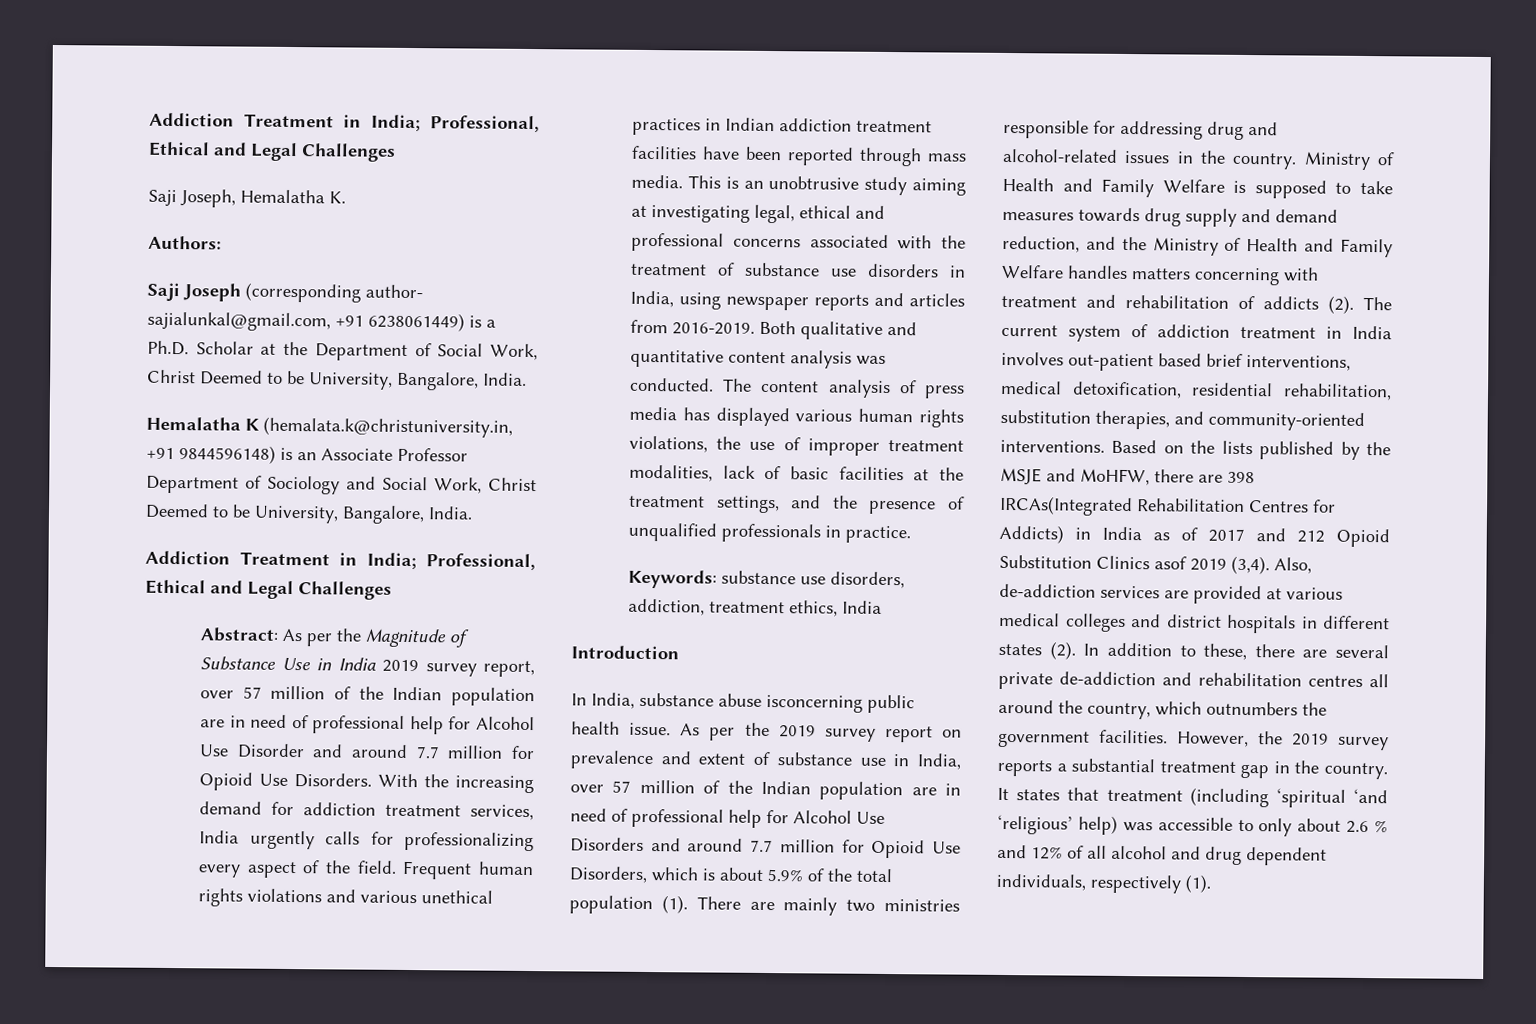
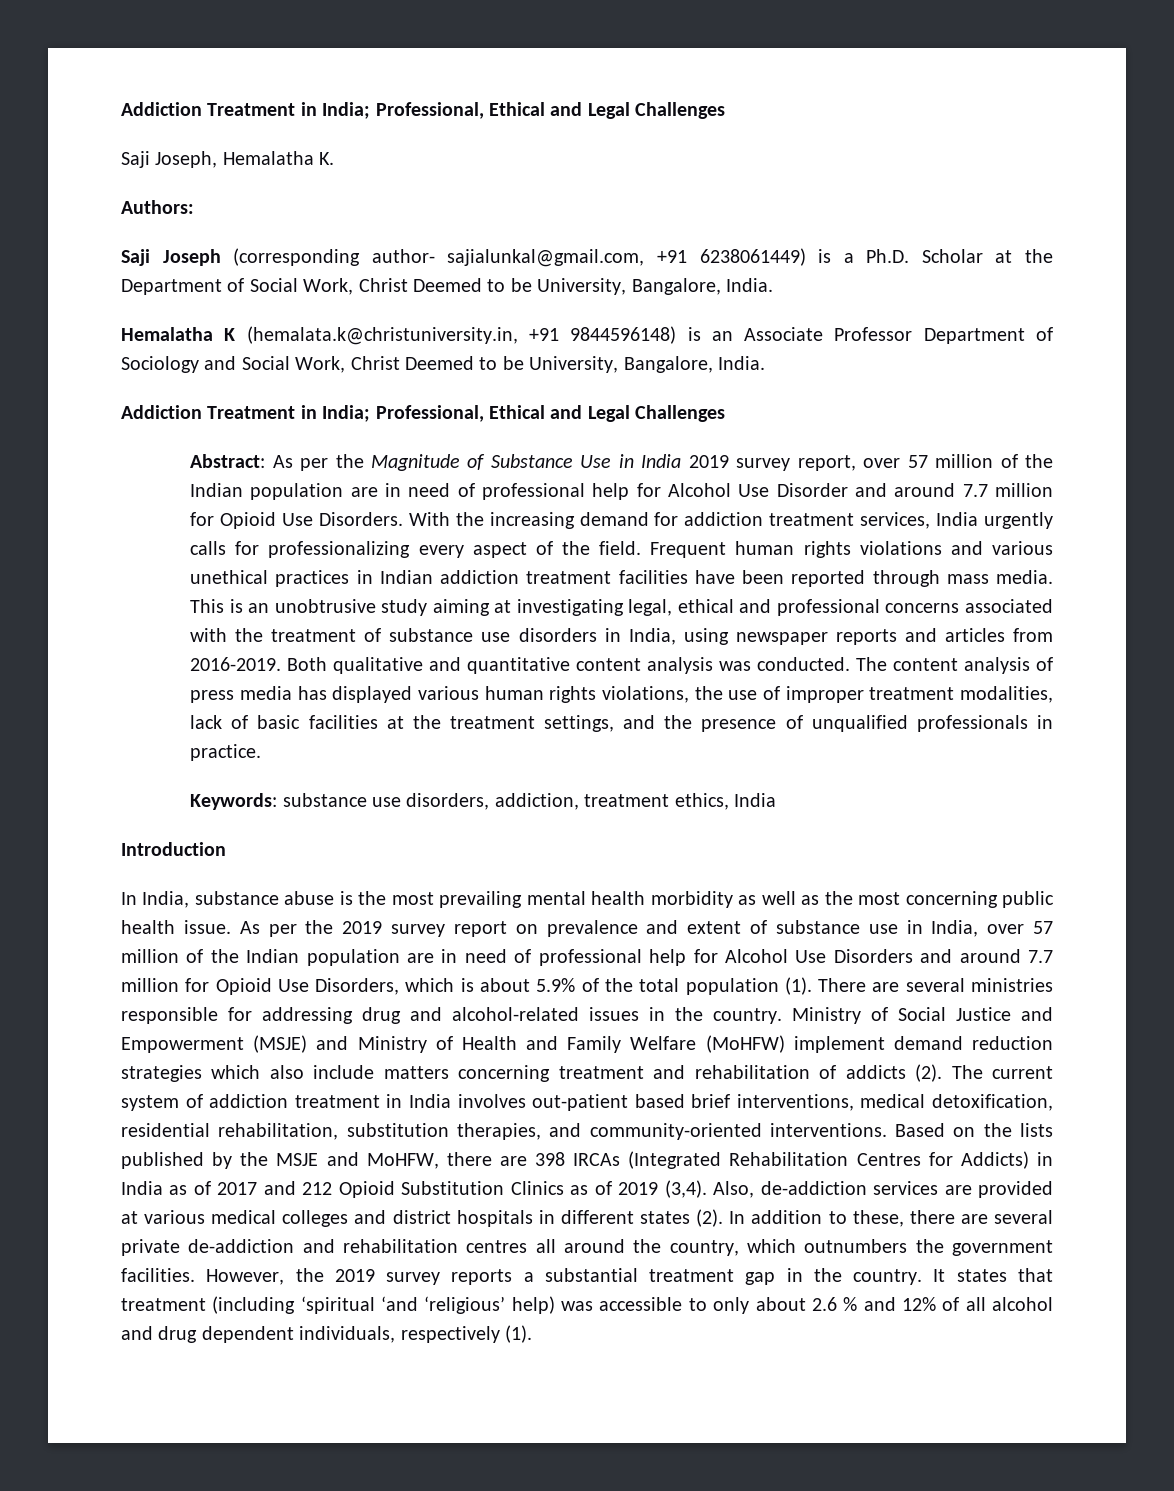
[766,694,863,713] isconcerning -> [339,891,998,908] is the most prevailing mental health morbidity as well as the most concerning
[783,897,876,916] mainly two -> [905,978,965,992] several
[1002,177,1393,199] [1002,207,1338,227] [1002,235,1393,258] [1001,264,1128,279] Health and Family Welfare is supposed to take measures towards drug supply and demand reduction, and the Ministry of Health and Family Welfare handles -> [898,1007,1053,1021] [121,1035,1053,1053] [121,1065,375,1082] Social Justice and Empowerment (MSJE) and Ministry of Health and Family Welfare (MoHFW) implement demand reduction strategies which also include
[1283,267,1319,282] with -> (551, 1073) none
[999,495,1133,517] IRCAs(Integrated -> [573,1151,722,1169] IRCAs (Integrated
[1154,556,1187,570] asof -> [570,1181,612,1195] as of

